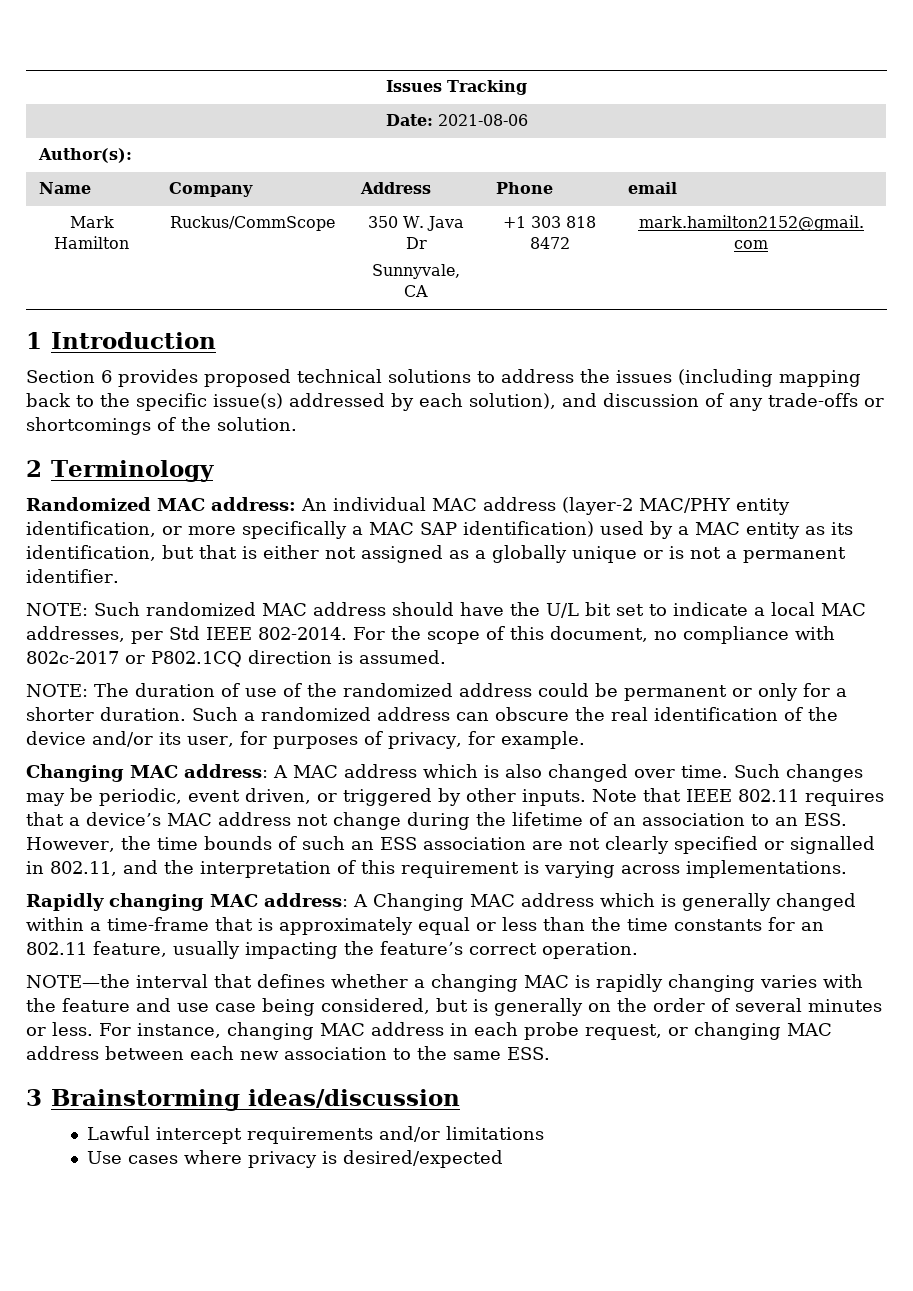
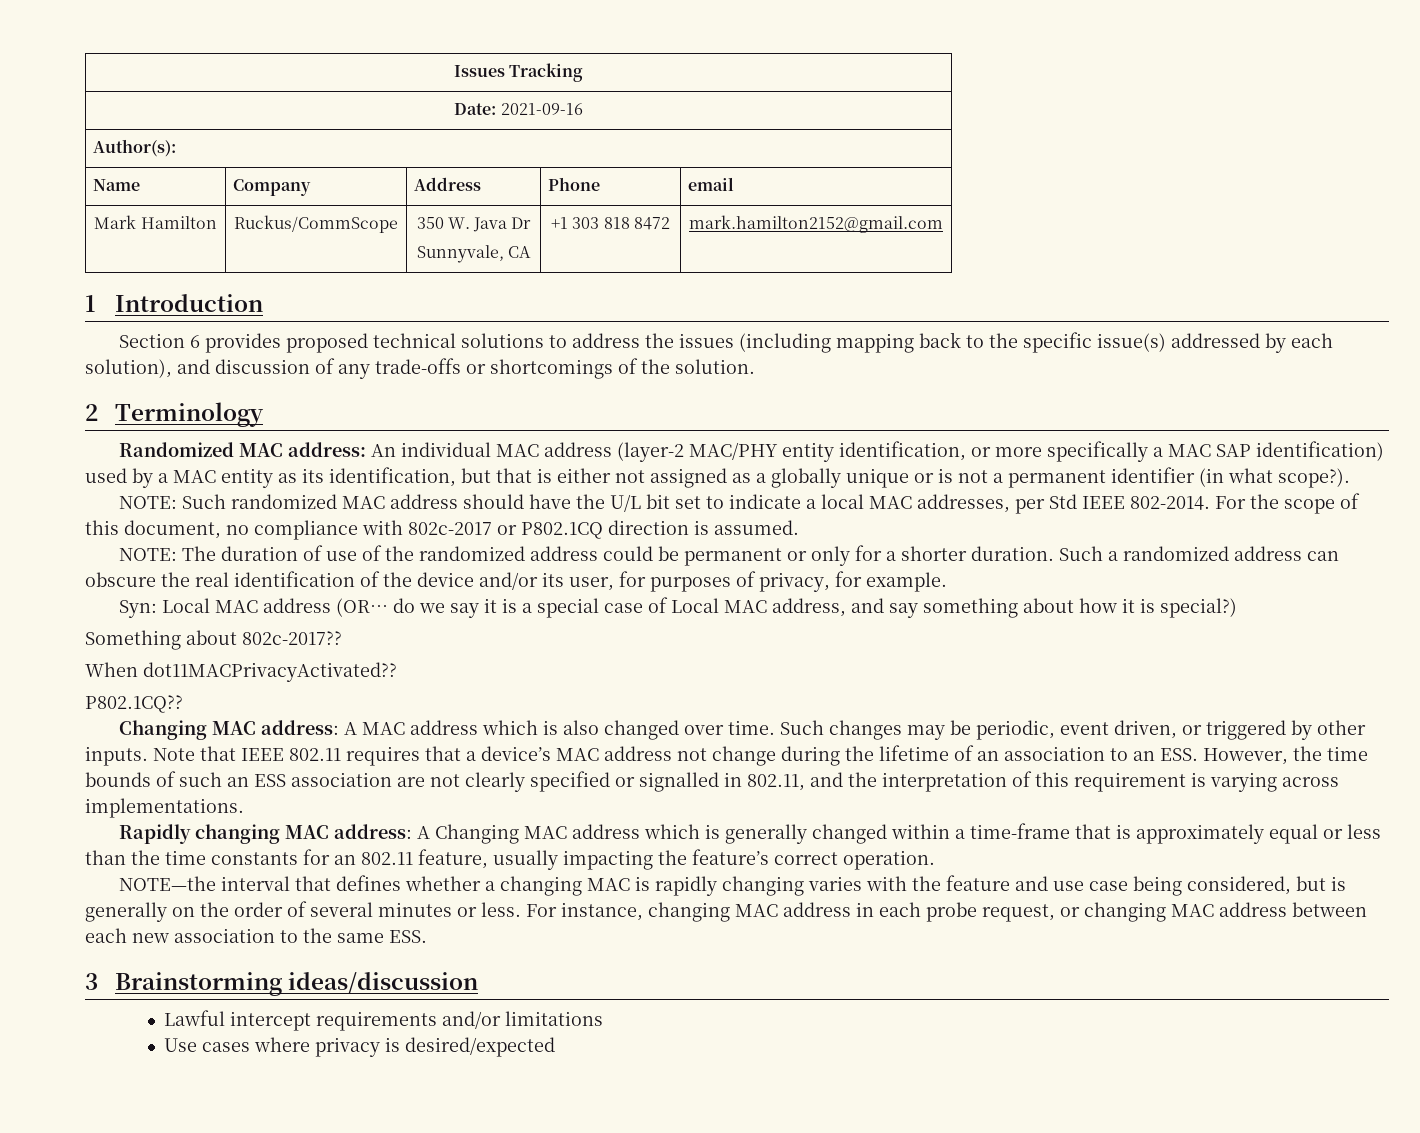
[437,114,528,126] 2021-08-06 -> [500,103,583,115] 2021-09-16
[26,569,119,583] identifier. -> [1111,467,1350,488] identifier (in what scope?).
(585, 740) none -> [118,597,1237,618] [85,630,342,650] [85,662,397,682] [85,695,183,713] // Syn: Local MAC address (OR… do we say it is a special case of Local MAC address, and say something about how it is special?) // Something about 802c-2017?? // When dot11MACPrivacyActivated?? // P802.1CQ??

